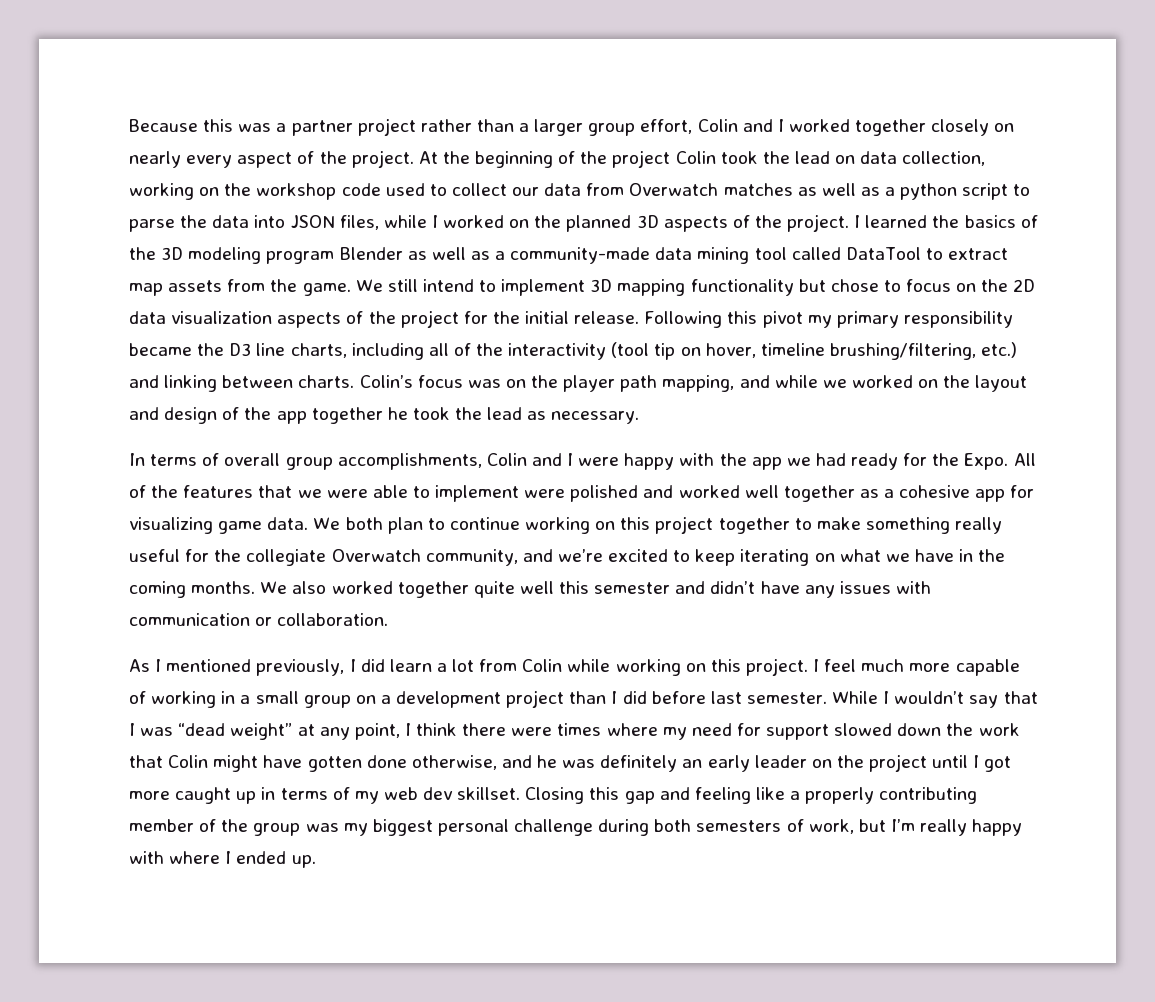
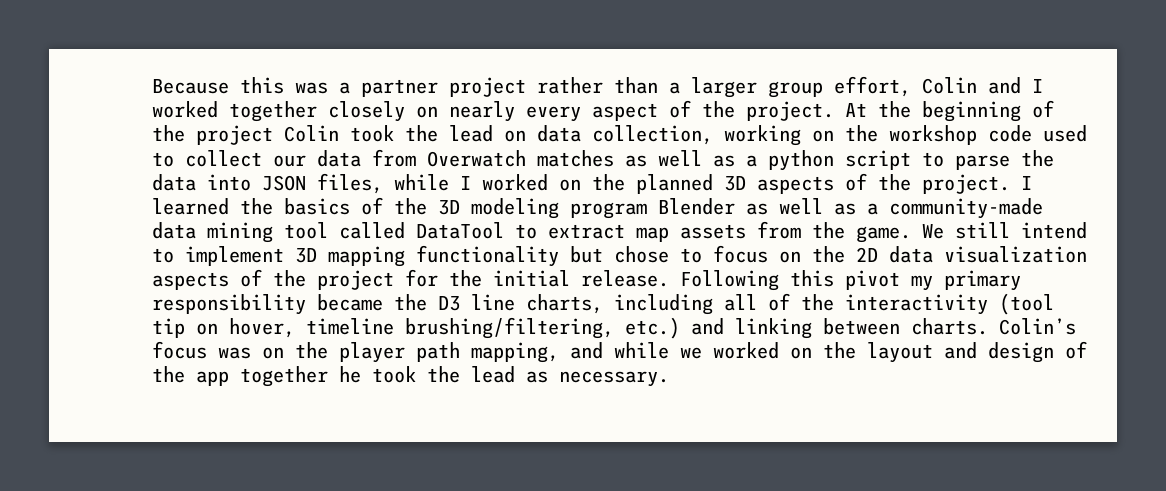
[129,453,1036,470] [129,485,1035,502] [129,516,1003,534] [129,549,1006,566] [129,581,931,598] [129,613,389,626] [129,658,1020,676] [129,690,1038,708] [129,723,1020,740] [129,754,1012,772] [129,787,978,804] [129,819,1023,836] [129,851,316,868] // In terms of overall group accomplishments, Colin and I were happy with the app we had ready for the Expo. All of the features that we were able to implement were polished and worked well together as a cohesive app for visualizing game data. We both plan to continue working on this project together to make something really useful for the collegiate Overwatch community, and we’re excited to keep iterating on what we have in the coming months. We also worked together quite well this semester and didn’t have any issues with communication or collaboration. // As I mentioned previously, I did learn a lot from Colin while working on this project. I feel much more capable of working in a small group on a development project than I did before last semester. While I wouldn’t say that I was “dead weight” at any point, I think there were times where my need for support slowed down the work that Colin might have gotten done otherwise, and he was definitely an early leader on the project until I got more caught up in terms of my web dev skillset. Closing this gap and feeling like a properly contributing member of the group was my biggest personal challenge during both semesters of work, but I’m really happy with where I ended up. -> (669, 379) none

